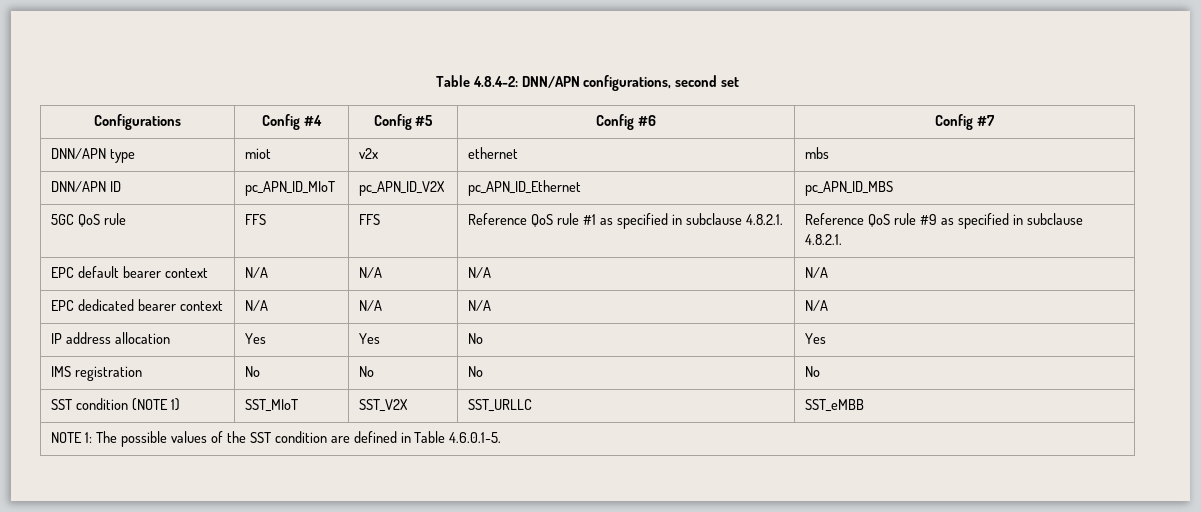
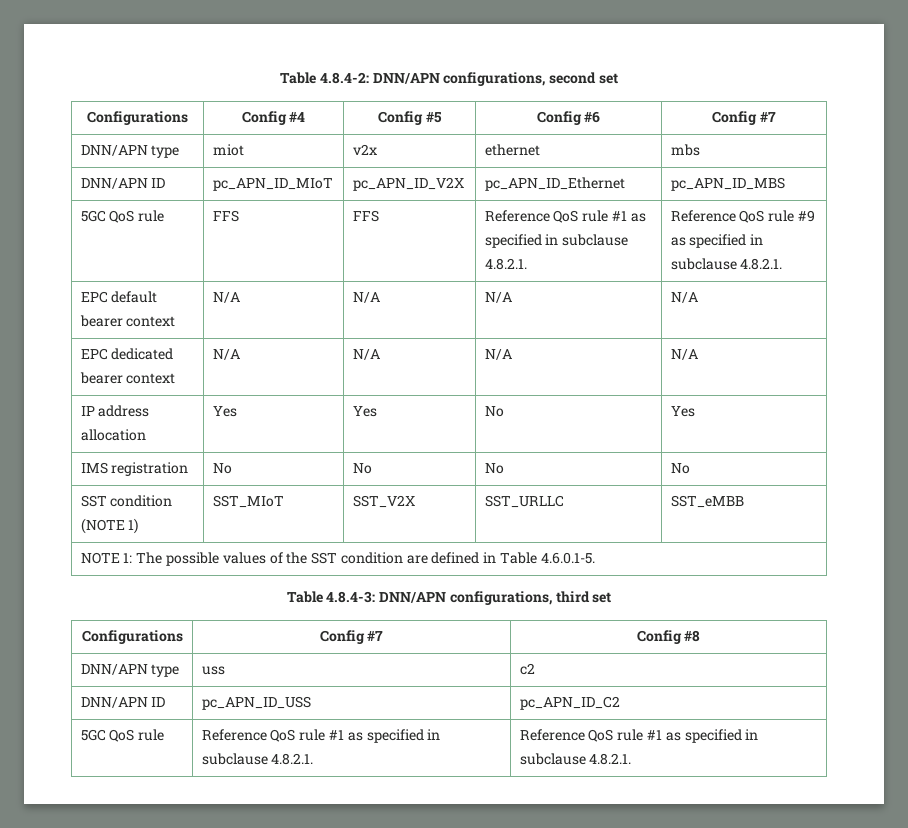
(502, 437) none -> [286,591,612,605] [81,630,183,644] [319,630,384,644] [636,630,701,644] [80,664,180,677] [201,666,225,675] [519,663,535,675] [80,697,166,708] [201,696,311,710] [519,696,620,710] [80,729,165,742] [201,729,441,743] [201,753,314,765] [519,729,759,743] [519,753,632,765] // Table 4.8.4-3: DNN/APN configurations, third set // Configurations | Config #7 | Config #8 // DNN/APN type | uss | c2 // DNN/APN ID | pc_APN_ID_USS | pc_APN_ID_C2 // 5GC QoS rule | Reference QoS rule #1 as specified in subclause 4.8.2.1. | Reference QoS rule #1 as specified in subclause 4.8.2.1.

